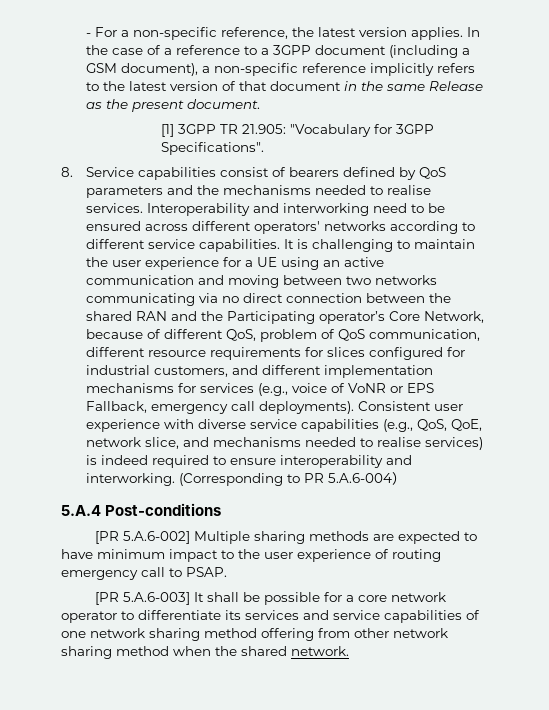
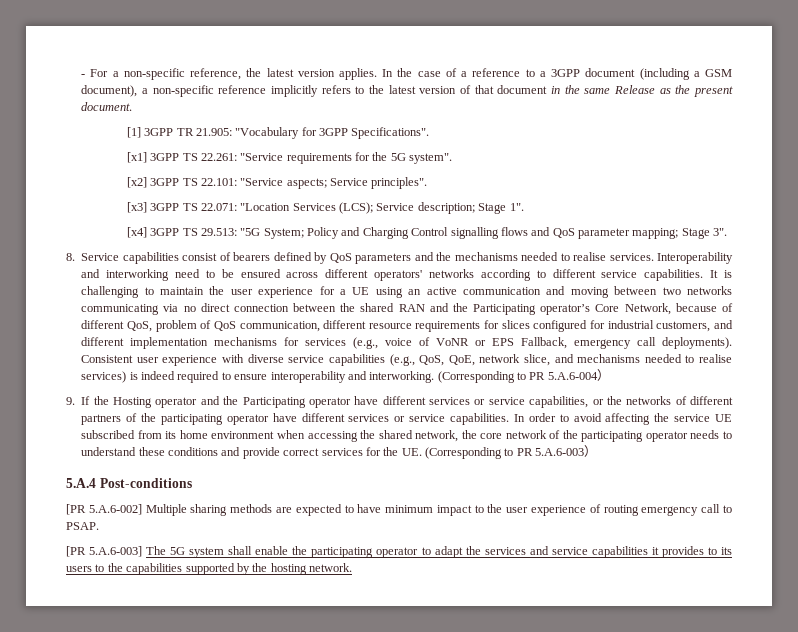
(265, 148) none -> [126,152,453,164] [126,177,428,189] [126,202,524,214] [126,227,728,239] // [x1] 3GPP TS 22.261: "Service requirements for the 5G system". // [x2] 3GPP TS 22.101: "Service aspects; Service principles". // [x3] 3GPP TS 22.071: "Location Services (LCS); Service description; Stage 1". // [x4] 3GPP TS 29.513: "5G System; Policy and Charging Control signalling flows and QoS parameter mapping; Stage 3".
(407, 478) none -> [66,396,733,408] [81,413,732,425] [81,430,732,442] [81,445,598,459] // 9. If the Hosting operator and the Participating operator have different services or service capabilities, or the networks of different partners of the participating operator have different services or service capabilities. In order to avoid affecting the service UE subscribed from its home environment when accessing the shared network, the core network of the participating operator needs to understand these conditions and provide correct services for the UE. (Corresponding to PR 5.A.6-003）
[193,592,446,605] [61,610,480,623] [61,628,448,641] [61,646,287,659] It shall be possible for a core network operator to differentiate its services and service capabilities of one network sharing method offering from other network sharing method when the shared -> [146,546,732,558] [66,563,307,575] The 5G system shall enable the participating operator to adapt the services and service capabilities it provides to its users to the capabilities supported by the hosting

